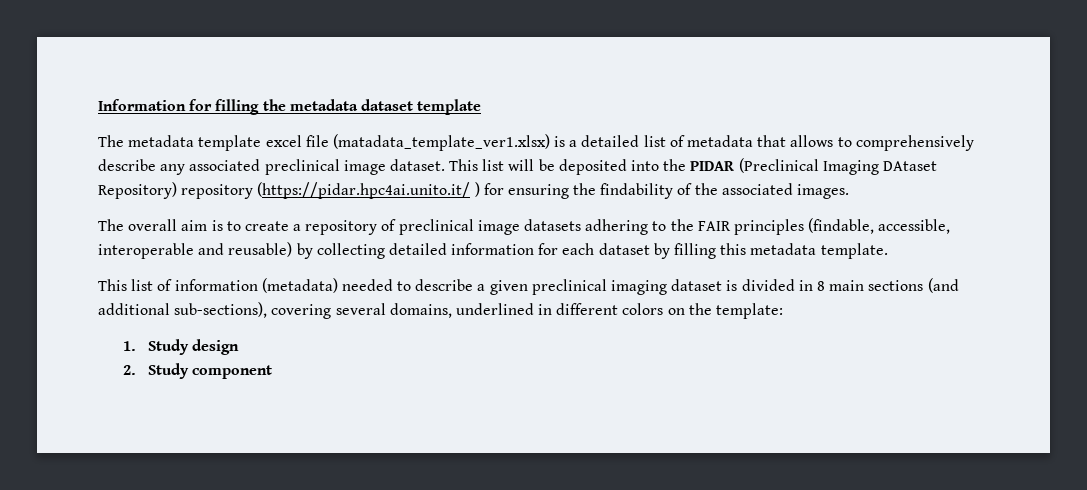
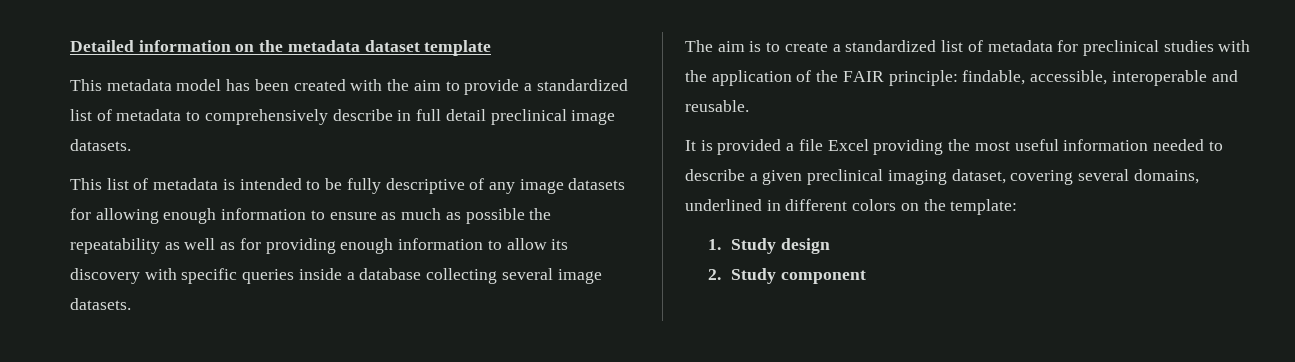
[98,99,260,115] Information for filling -> [70,40,255,52] Detailed information on
[98,134,834,151] The metadata template excel file (matadata_template_ver1.xlsx) is a detailed list of metadata that allows -> [70,79,628,95] [70,109,182,121] This metadata model has been created with the aim to provide a standardized list of metadata
[160,158,937,175] [98,182,850,199] [98,219,178,231] any associated preclinical image dataset. This list will be deposited into the PIDAR (Preclinical Imaging DAtaset Repository) repository (https://pidar.hpc4ai.unito.it/ ) for ensuring the findability of the associated images. // The overall -> [397,109,616,125] [70,139,131,151] [70,178,626,194] [70,208,552,224] [70,238,569,254] [70,268,602,284] [70,298,131,310] [685,40,713,52] in full detail preclinical image datasets. // This list of metadata is intended to be fully descriptive of any image datasets for allowing enough information to ensure as much as possible the repeatability as well as for providing enough information to allow its discovery with specific queries inside a database collecting several image datasets. // The
[305,218,951,235] [98,242,888,259] [98,278,338,293] repository of preclinical image datasets adhering to the FAIR principles (findable, accessible, interoperable and reusable) by collecting detailed information for each dataset by filling this metadata template. // This list of information (metadata) -> [845,40,1251,56] [685,70,1238,86] [685,100,749,112] [685,139,1149,155] standardized list of metadata for preclinical studies with the application of the FAIR principle: findable, accessible, interoperable and reusable. // It is provided a file Excel providing the most useful information
[671,278,959,293] [98,302,268,318] dataset is divided in 8 main sections (and additional sub-sections), -> [951,169,1006,184] dataset,

